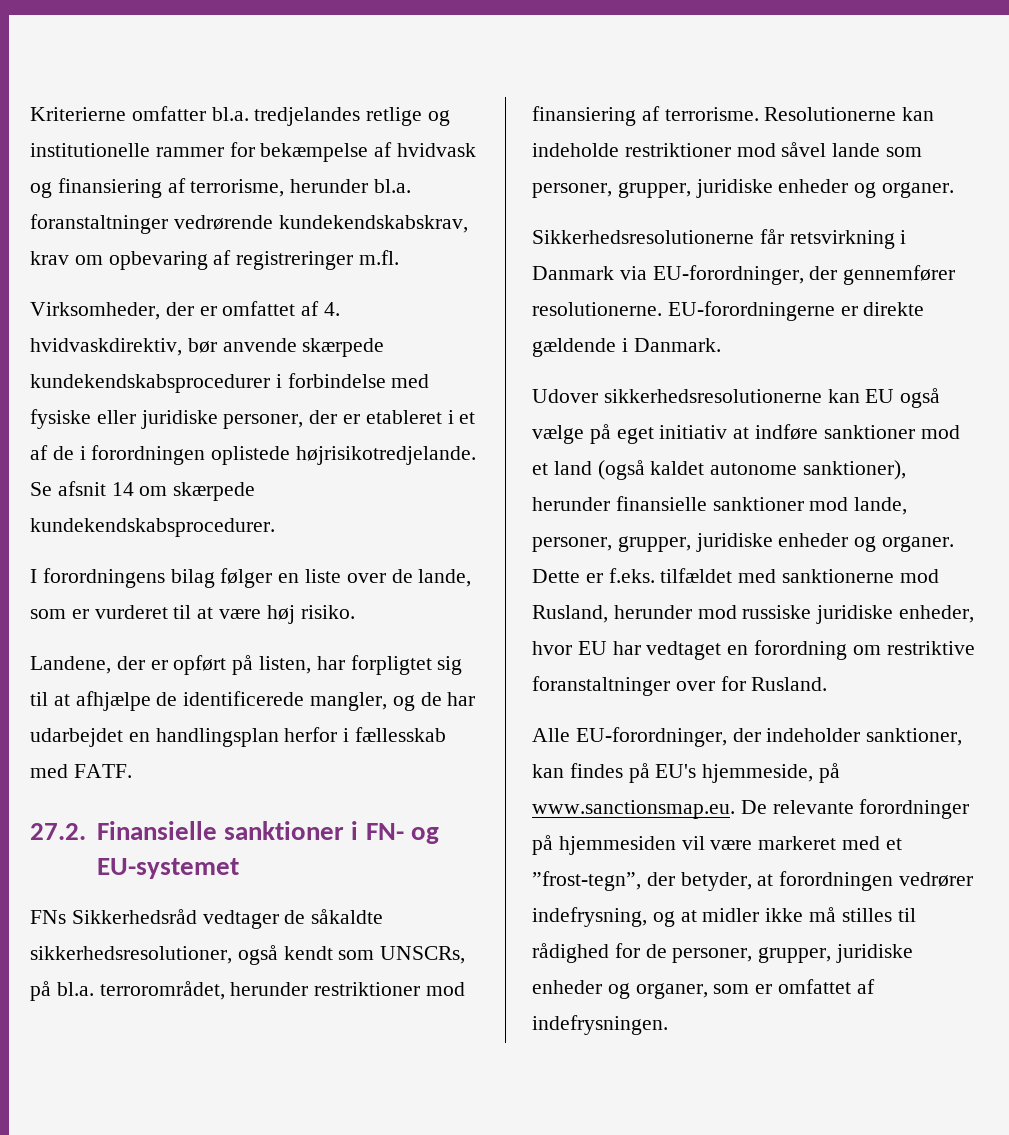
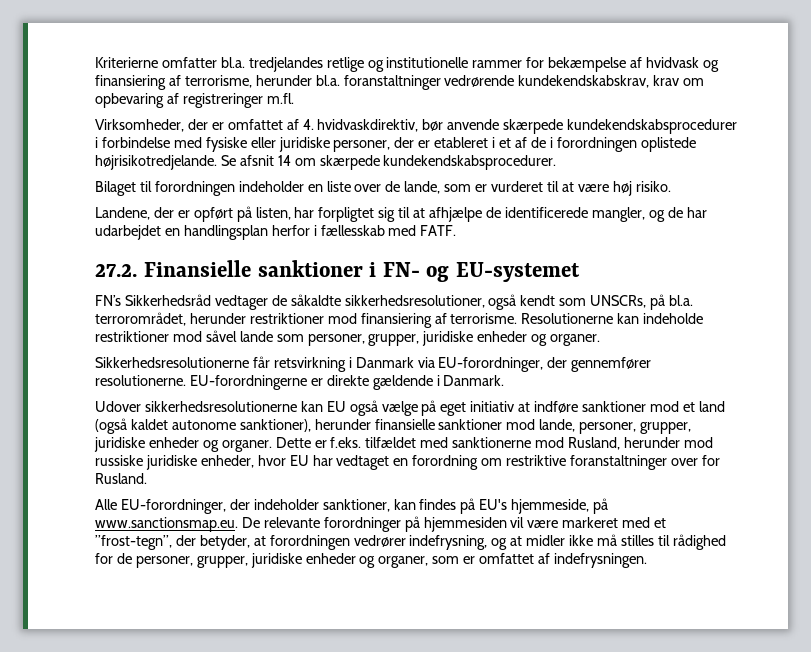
[30,568,273,588] I forordningens bilag følger -> [95,181,304,196] Bilaget til forordningen indeholder
[30,910,66,924] FNs -> [95,295,121,306] FN’s

